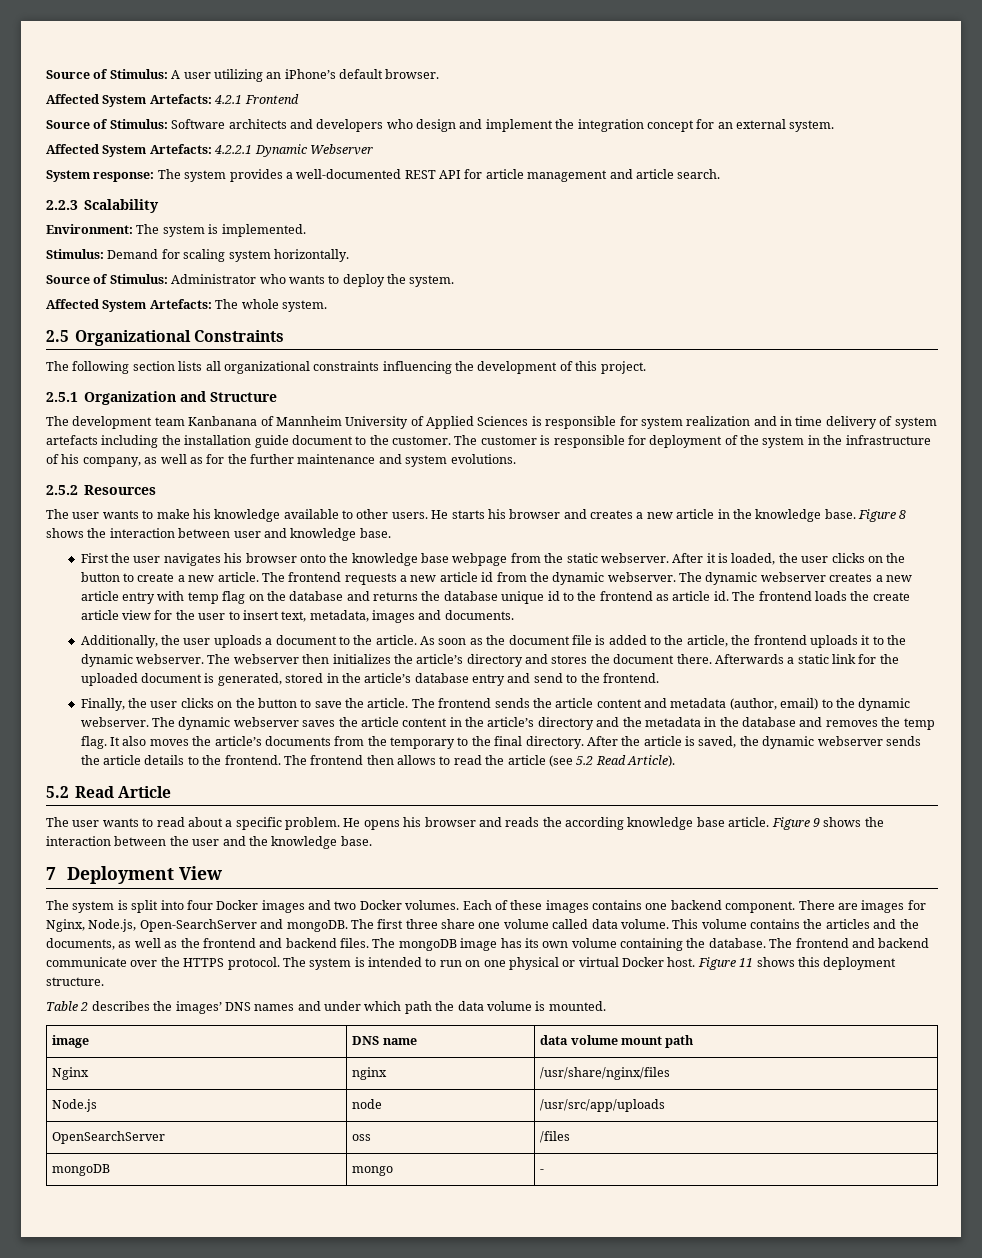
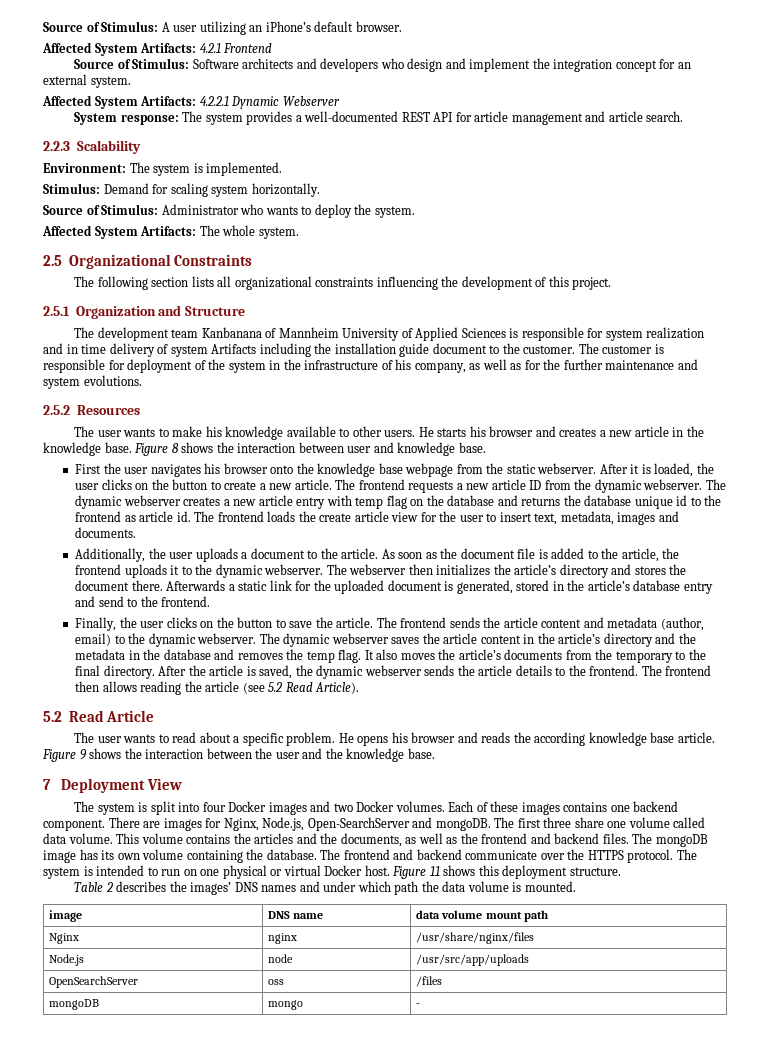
[149,94,212,104] Artefacts: -> [140,43,197,53] Artifacts:
[149,144,212,154] Artefacts: -> [140,96,197,106] Artifacts:
[149,299,212,309] Artefacts: -> [140,226,197,236] Artifacts:
[46,435,98,445] artefacts -> [211,344,257,354] Artifacts
[481,572,494,582] id -> [529,480,542,490] ID
[439,755,482,765] to read -> [140,681,182,695] reading

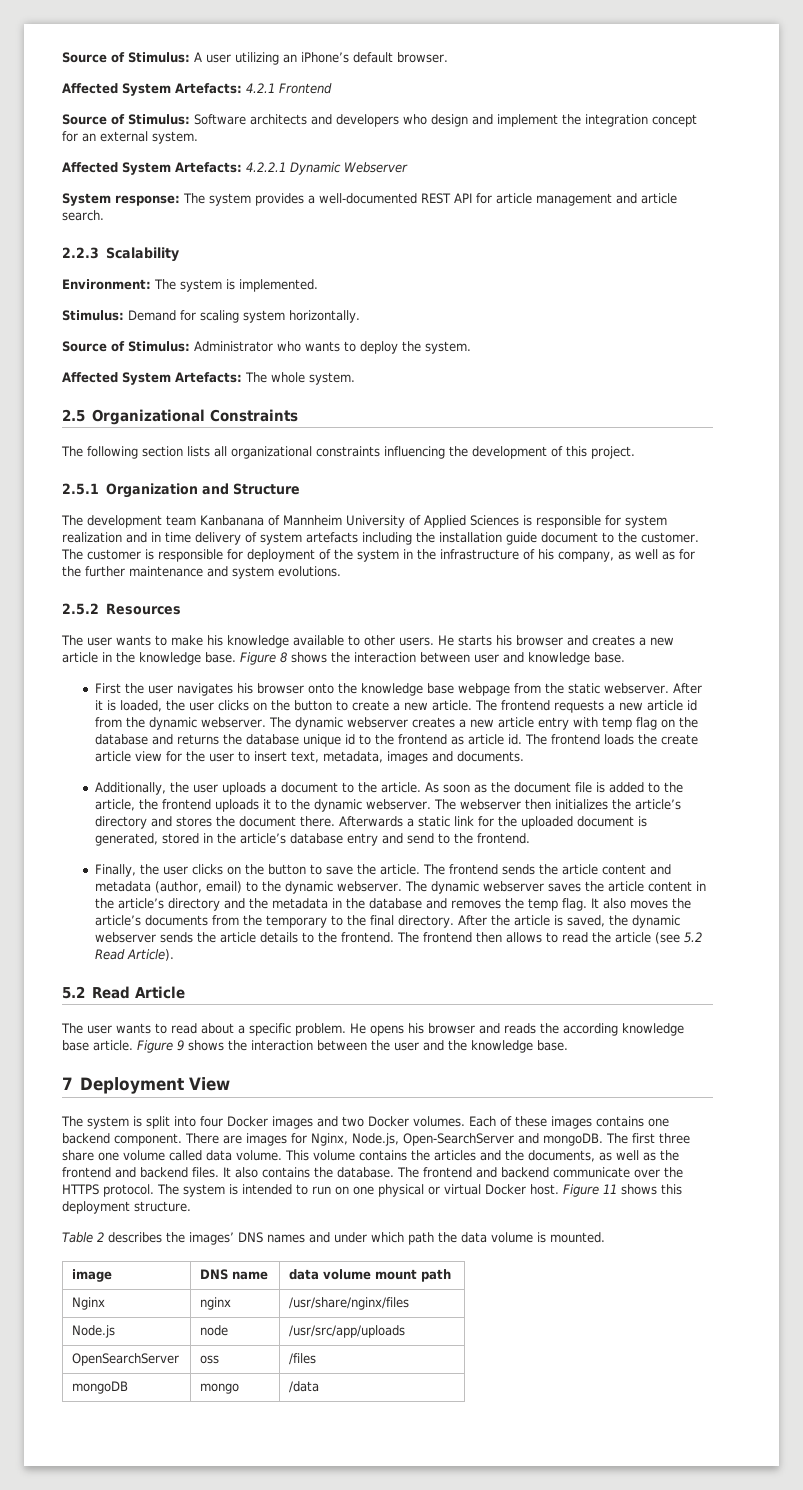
[140,43,197,53] Artifacts: -> [175,83,242,94] Artefacts:
[140,96,197,106] Artifacts: -> [175,162,242,173] Artefacts:
[140,226,197,236] Artifacts: -> [175,372,242,383] Artefacts:
[211,344,257,354] Artifacts -> [306,532,358,543] artefacts
[529,480,542,490] ID -> [686,700,697,711] id
[140,681,182,695] reading -> [545,932,588,943] to read
[632,833,708,847] [43,849,243,863] The mongoDB image has its own volume containing -> [223,1167,310,1178] It also contains
[416,1003,421,1007] - -> [289,1381,320,1393] /data

